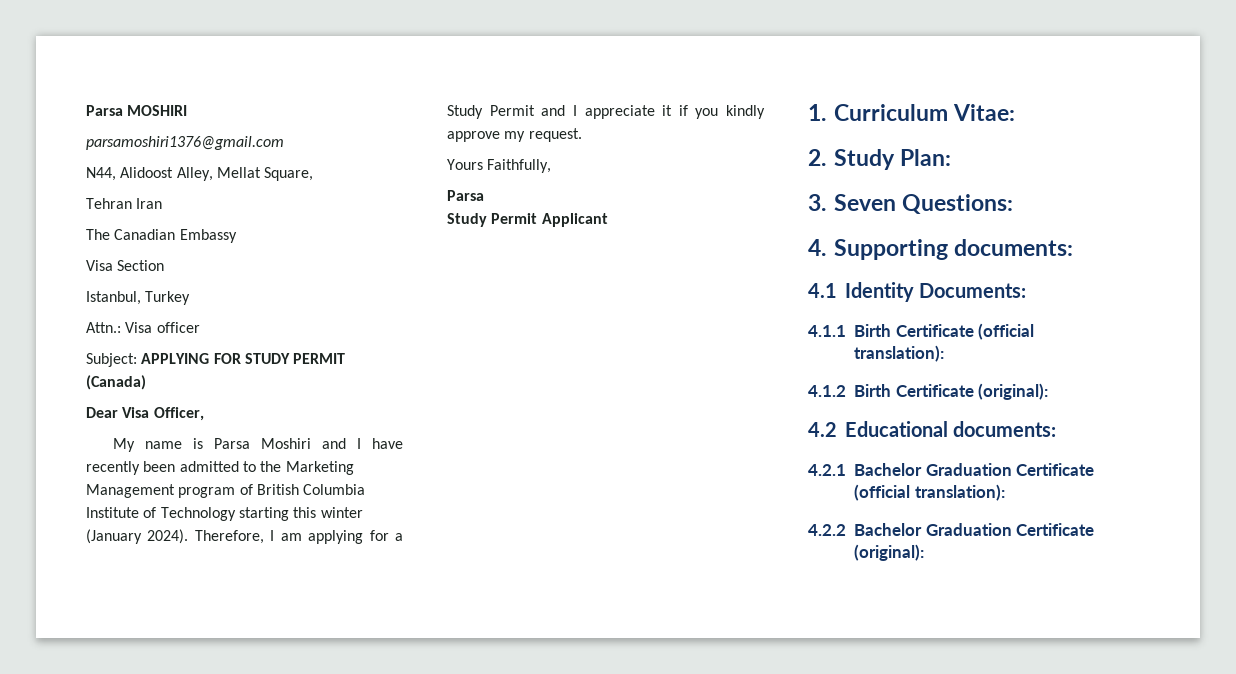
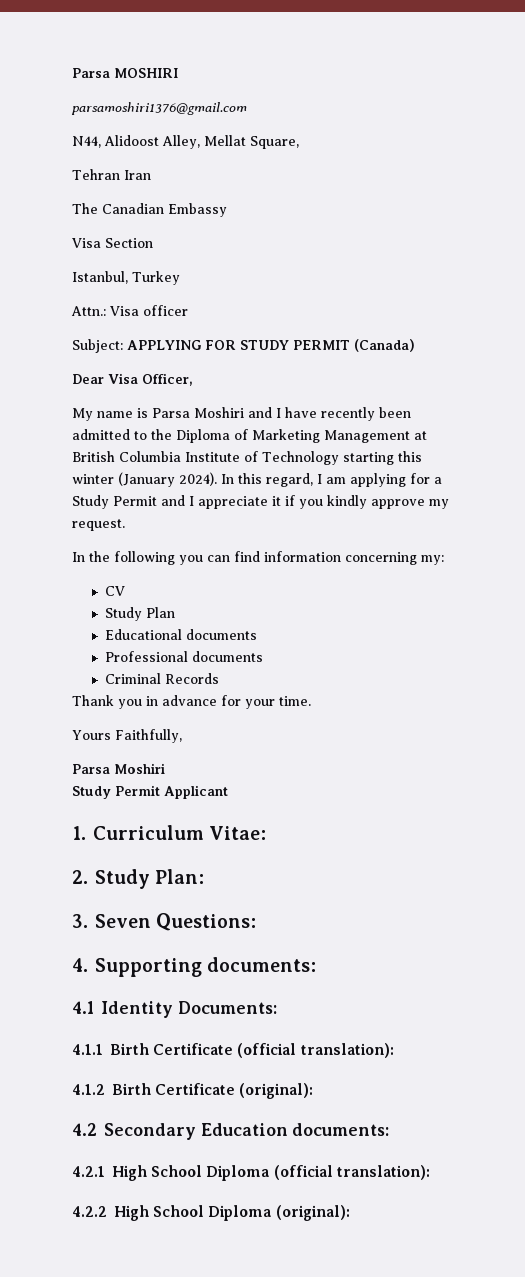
[285,461,354,475] [86,484,253,498] Marketing Management program of -> [176,429,427,443] Diploma of Marketing Management at
[194,530,264,544] Therefore, -> [221,473,313,487] In this regard,
(582, 135) none -> [72,551,444,565] [104,586,125,596] [104,607,175,621] [104,629,257,640] [104,651,263,662] [104,673,219,684] [72,695,311,709] // In the following you can find information concerning my: // CV // Study Plan // Educational documents // Professional documents // Criminal Records // Thank you in advance for your time.
(484, 195) none -> [114,763,165,774] Moshiri
[845,421,948,437] Educational -> [104,1123,288,1140] Secondary Education
[854,463,1095,476] Bachelor Graduation Certificate -> [112,1165,270,1181] High School Diploma
[854,523,1095,536] Bachelor Graduation Certificate -> [114,1205,272,1221] High School Diploma

